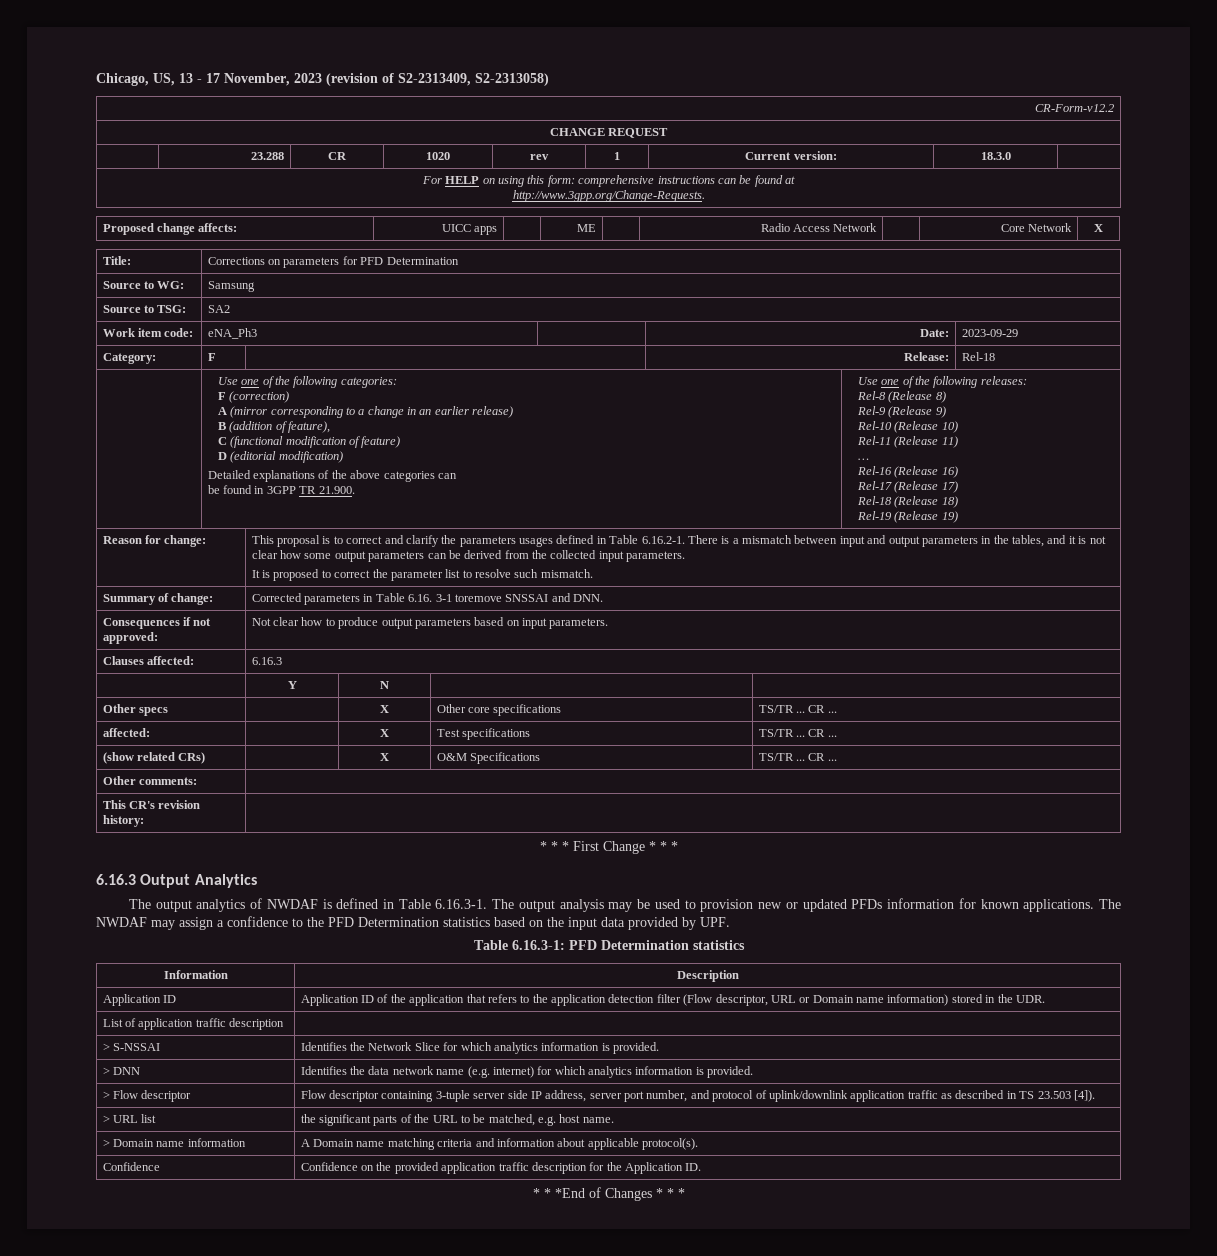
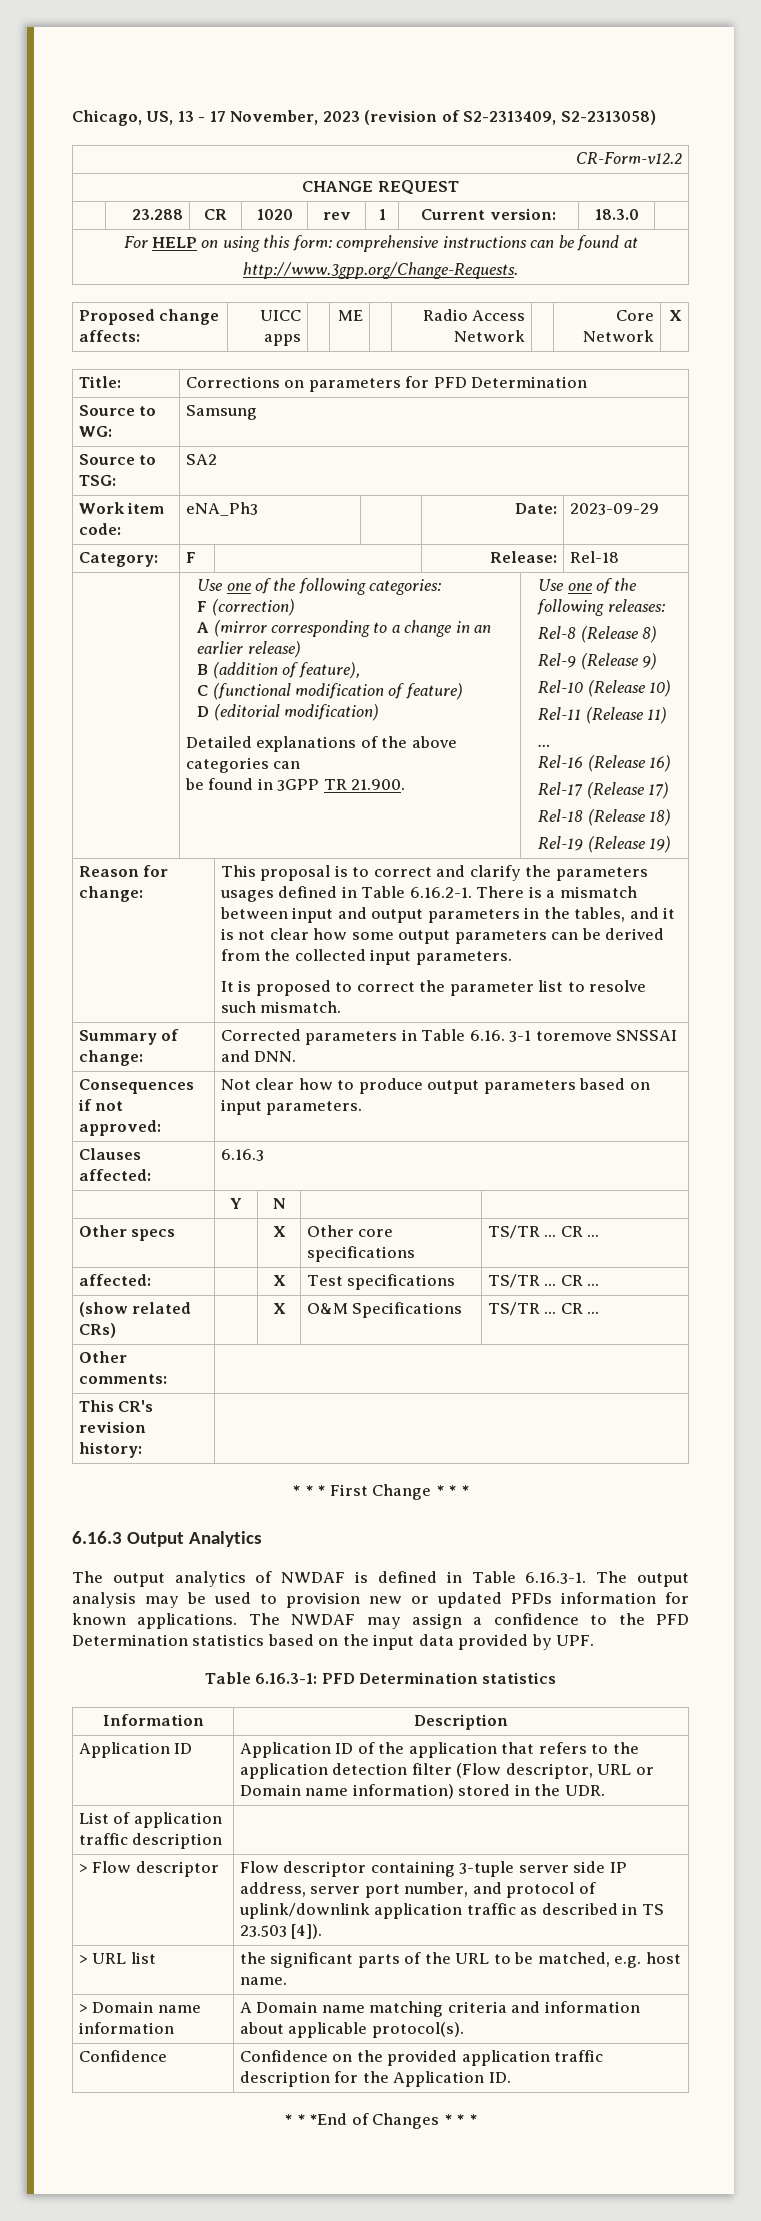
[102,1043,161,1051] [300,1042,660,1054] [102,1067,141,1075] [300,1066,754,1078] // > S-NSSAI | Identifies the Network Slice for which analytics information is provided. // > DNN | Identifies the data network name (e.g. internet) for which analytics information is provided. -> (223, 1841) none

